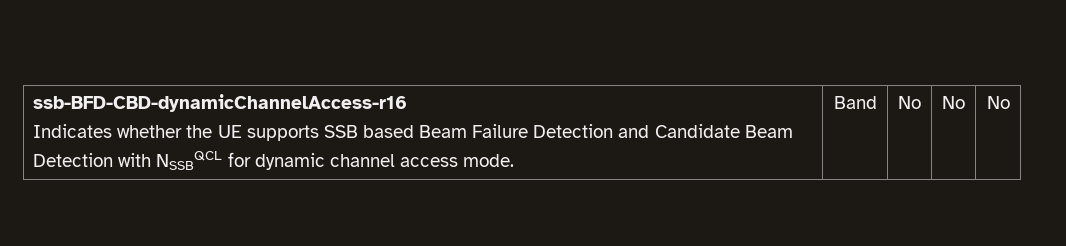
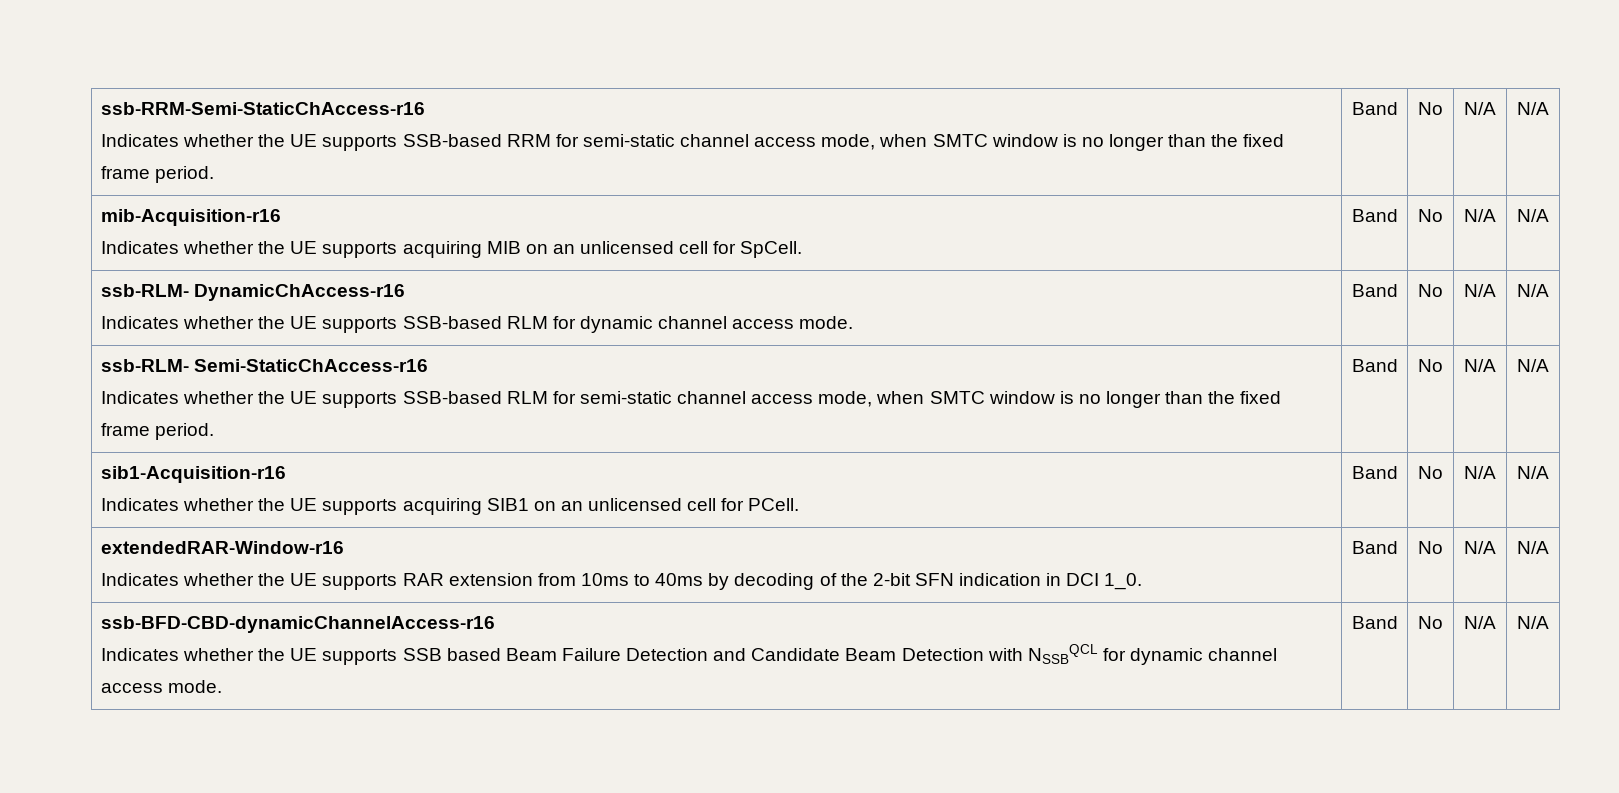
(33, 103) none -> [100,102,425,115] [100,134,1285,151] [100,166,214,183] [1351,102,1398,115] [1418,102,1443,115] [1464,102,1496,115] [1517,102,1549,115] [100,209,281,226] [100,241,803,258] [1351,209,1398,222] [1418,209,1443,222] [1464,209,1496,222] [1517,209,1549,222] [100,284,405,301] [100,316,854,333] [1351,284,1398,297] [1418,284,1443,297] [1464,284,1496,297] [1517,284,1549,297] [100,359,428,372] [100,391,1282,408] [100,423,214,440] [1351,359,1398,372] [1418,359,1443,372] [1464,359,1496,372] [1517,359,1549,372] [100,466,286,483] [100,498,800,515] [1351,466,1398,479] [1418,466,1443,479] [1464,466,1496,479] [1517,466,1549,479] [100,541,344,554] [100,573,1143,590] [1351,541,1398,554] [1418,541,1443,554] [1464,541,1496,554] [1517,541,1549,554] ssb-RRM-Semi-StaticChAccess-r16 // Indicates whether the UE supports SSB-based RRM for semi-static channel access mode, when SMTC window is no longer than the fixed frame period. | Band | No | N/A | N/A // mib-Acquisition-r16 // Indicates whether the UE supports acquiring MIB on an unlicensed cell for SpCell. | Band | No | N/A | N/A // ssb-RLM- DynamicChAccess-r16 // Indicates whether the UE supports SSB-based RLM for dynamic channel access mode. | Band | No | N/A | N/A // ssb-RLM- Semi-StaticChAccess-r16 // Indicates whether the UE supports SSB-based RLM for semi-static channel access mode, when SMTC window is no longer than the fixed frame period. | Band | No | N/A | N/A // sib1-Acquisition-r16 // Indicates whether the UE supports acquiring SIB1 on an unlicensed cell for PCell. | Band | No | N/A | N/A // extendedRAR-Window-r16 // Indicates whether the UE supports RAR extension from 10ms to 40ms by decoding of the 2-bit SFN indication in DCI 1_0. | Band | No | N/A | N/A //
[942,96,965,109] [986,96,1010,109] No | No -> [1464,616,1496,629] [1517,616,1549,629] N/A | N/A

